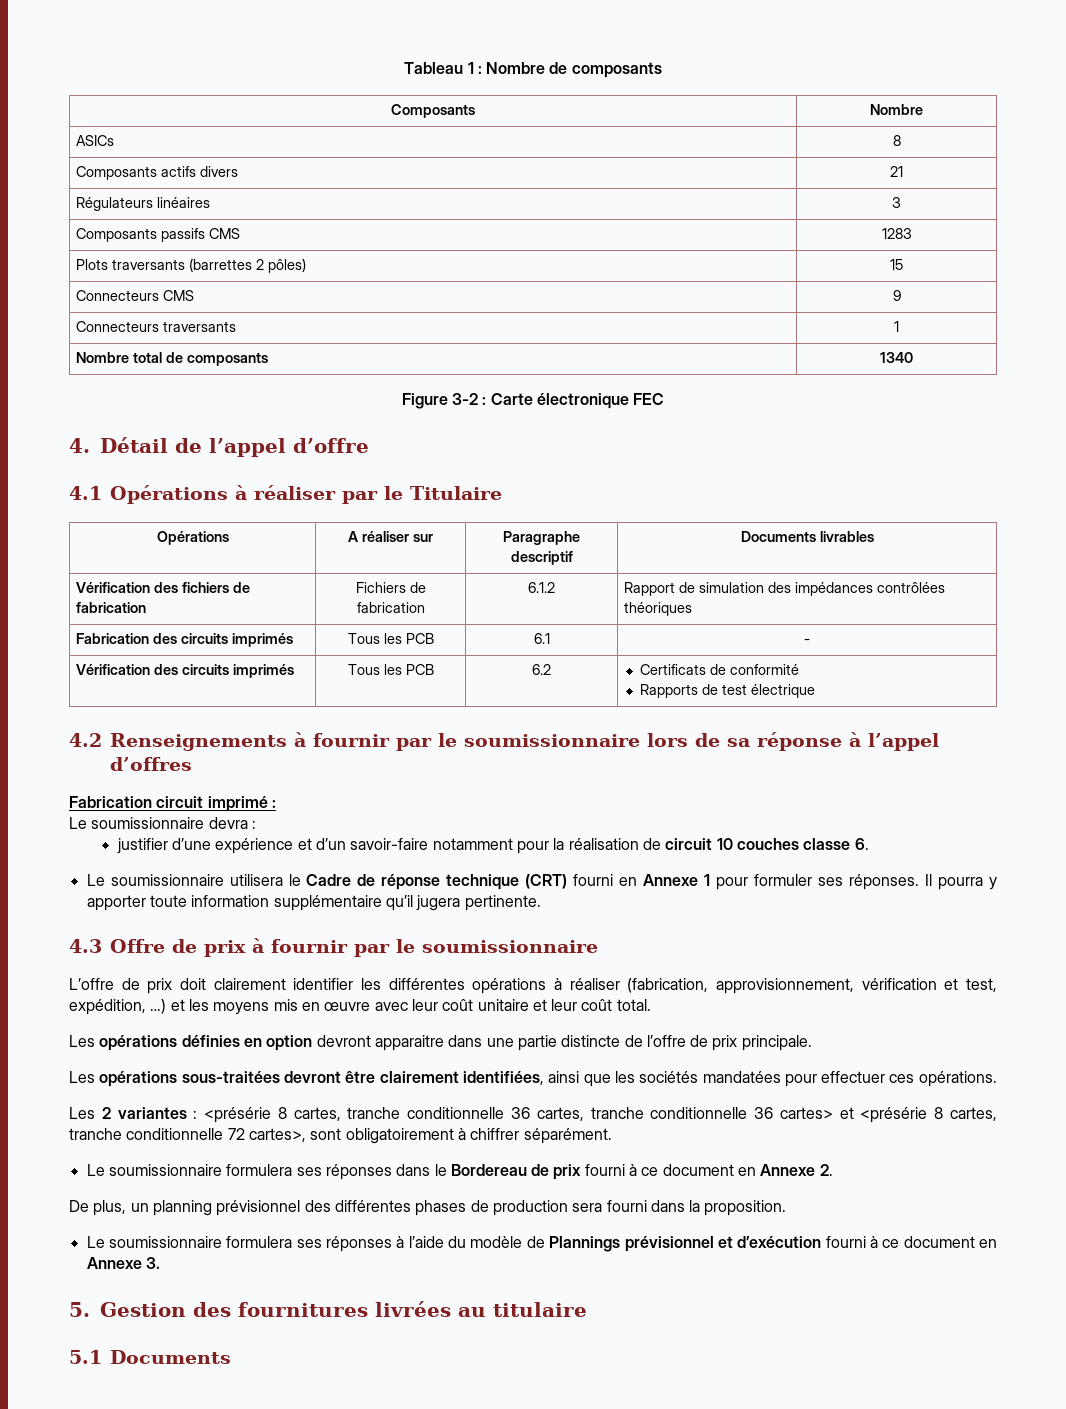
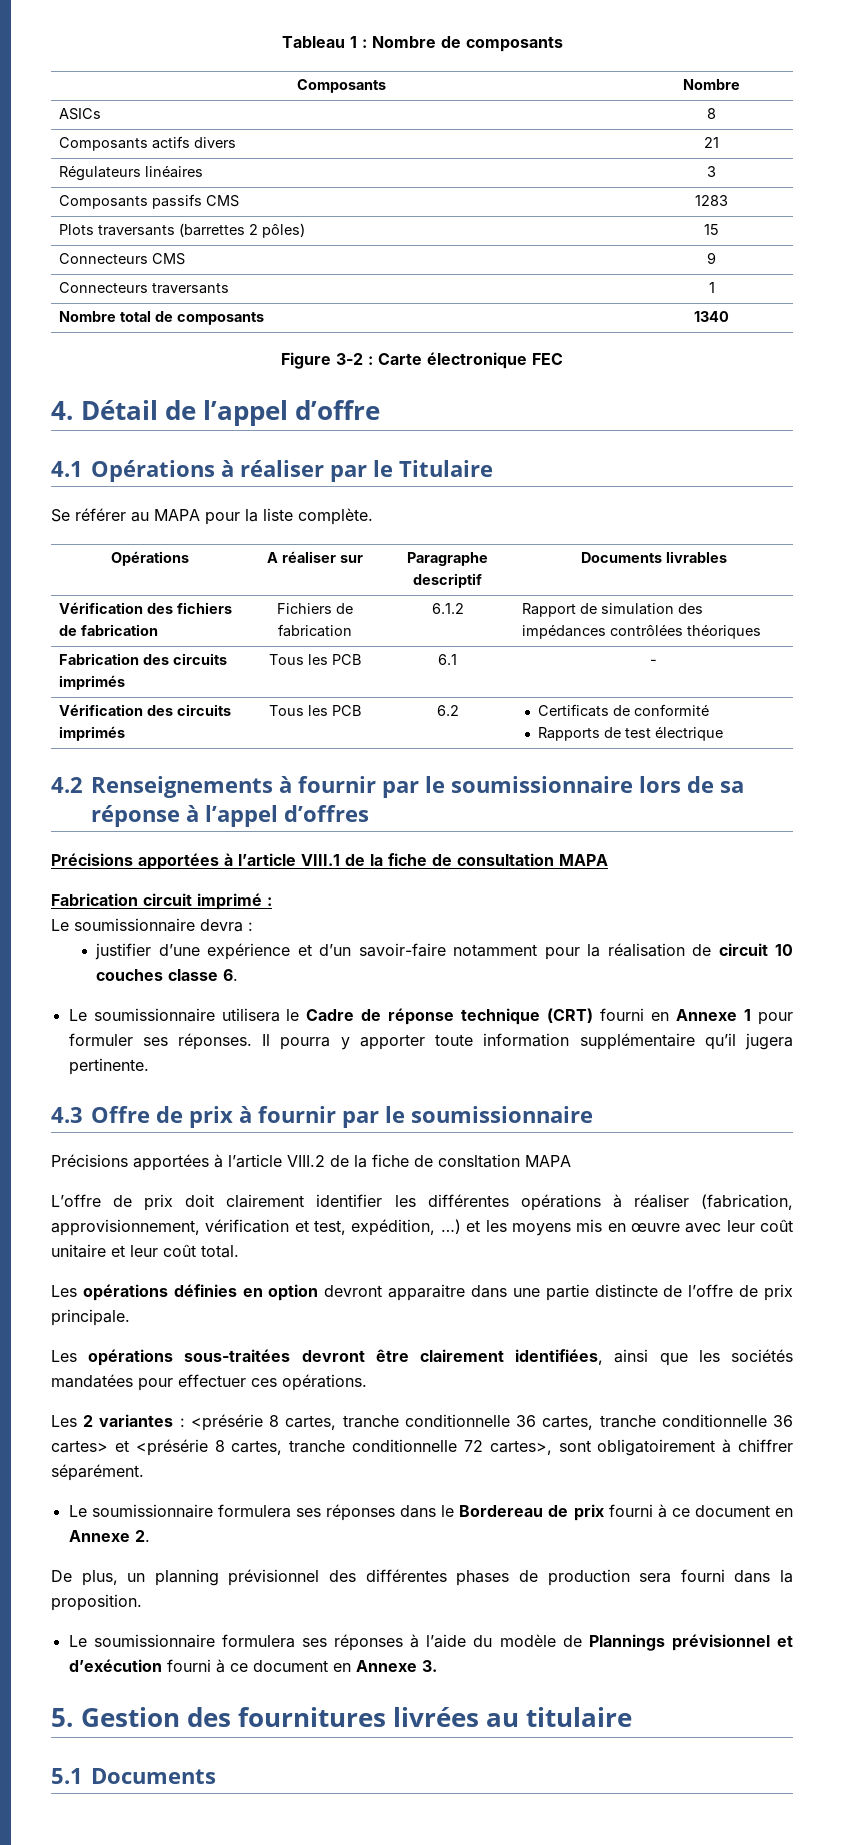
(502, 493) none -> [51,508,373,525] // Se référer au MAPA pour la liste complète.
(192, 764) none -> [51,853,608,870] // Précisions apportées à l’article VIII.1 de la fiche de consultation MAPA
(598, 946) none -> [51,1154,571,1171] // Précisions apportées à l’article VIII.2 de la fiche de consltation MAPA

